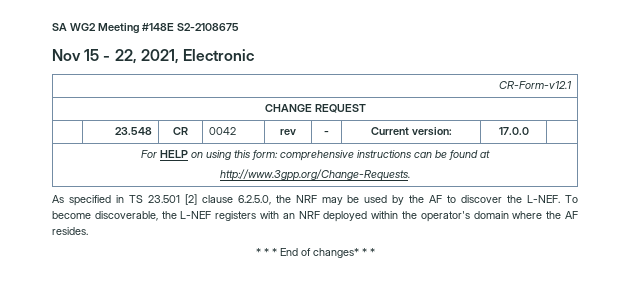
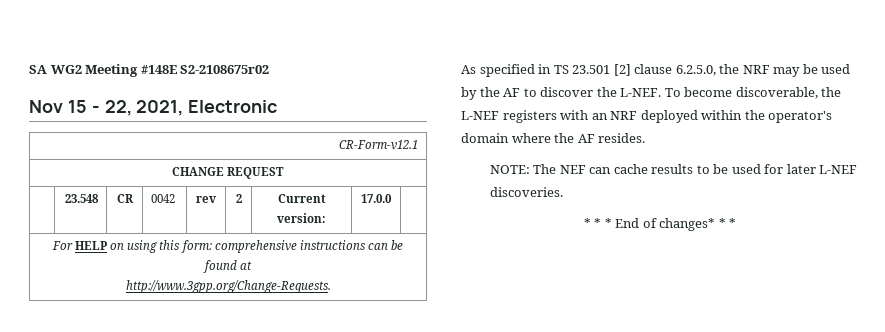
[177,23,239,31] S2-2108675 -> [180,65,270,74] S2-2108675r02
[324,131,329,135] - -> [235,194,242,203] 2
(88, 231) none -> [489,164,858,174] [489,187,563,197] // NOTE: The NEF can cache results to be used for later L-NEF discoveries.

